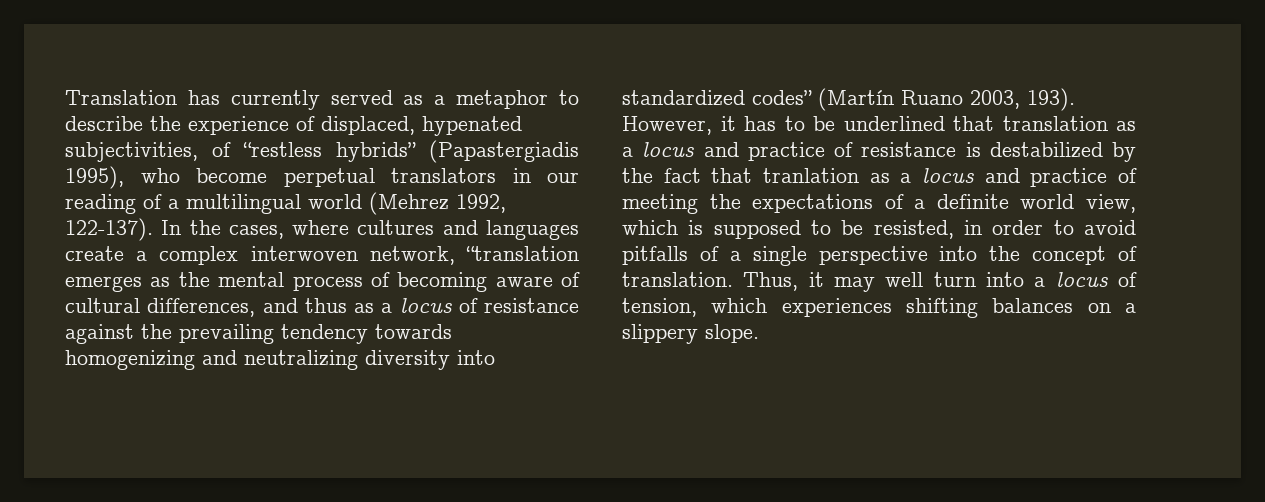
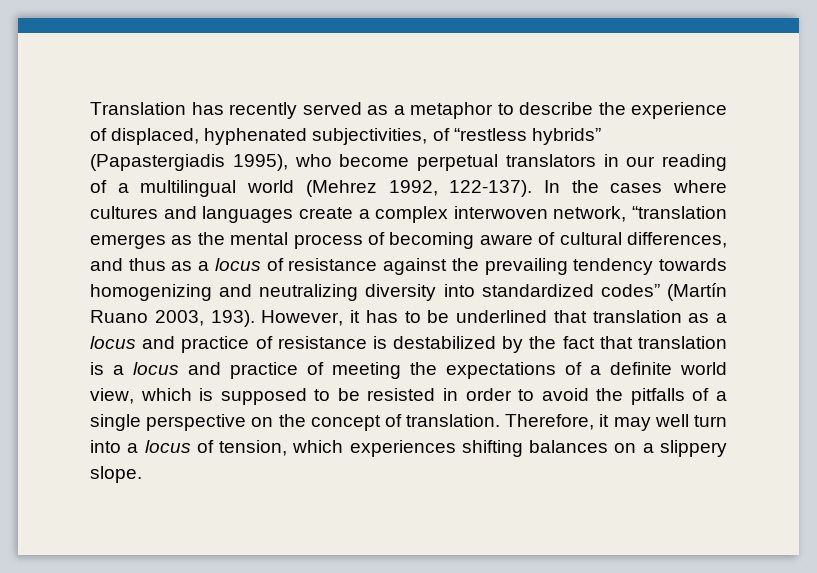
[230,90,320,110] currently -> [229,102,297,119] recently
[422,116,522,136] hypenated -> [204,128,308,145] hyphenated
[228,225,284,239] cases, -> [610,183,663,193] cases
[763,168,890,183] tranlation as -> [638,336,727,349] [90,362,104,375] translation is
[873,220,954,239] resisted, -> [367,388,436,401] resisted
(1136, 227) none -> [596,388,624,401] the
[939,246,978,261] into -> [251,417,274,427] on
[743,272,799,291] Thus, -> [505,414,595,430] Therefore,

